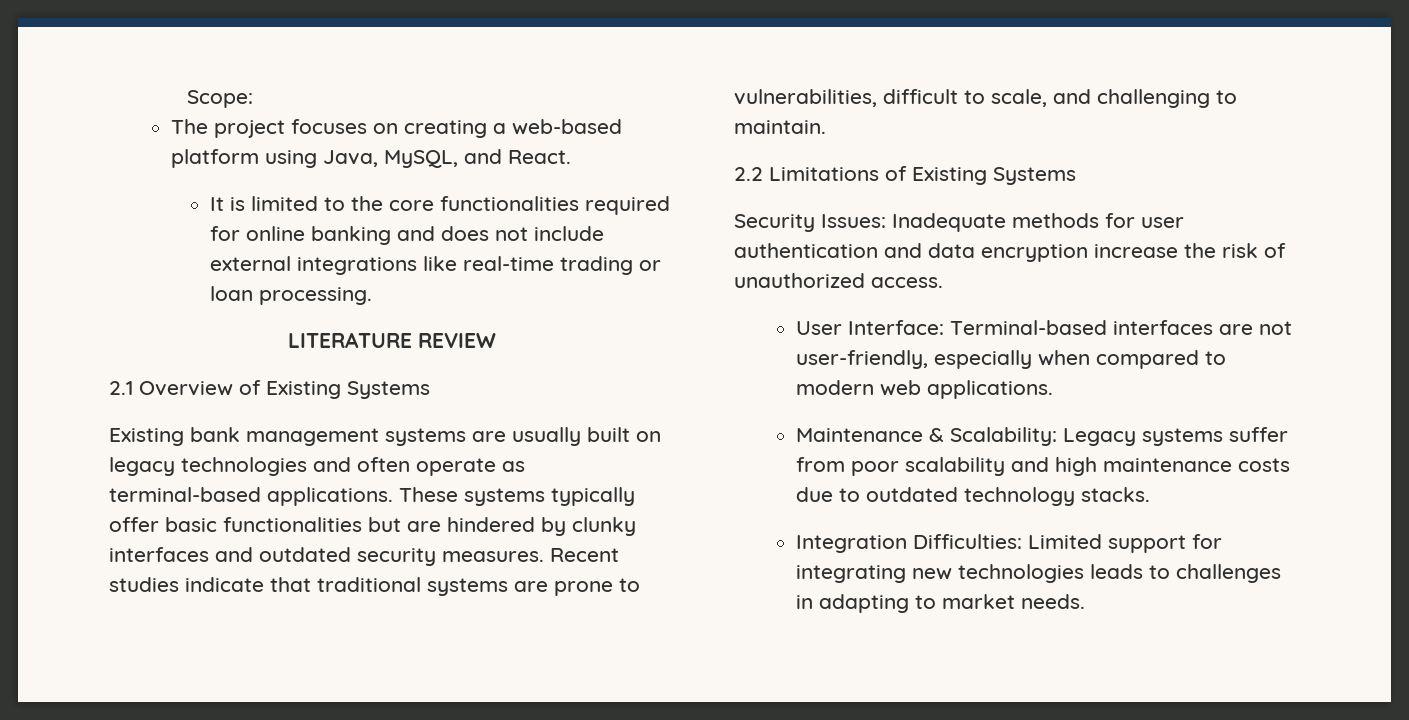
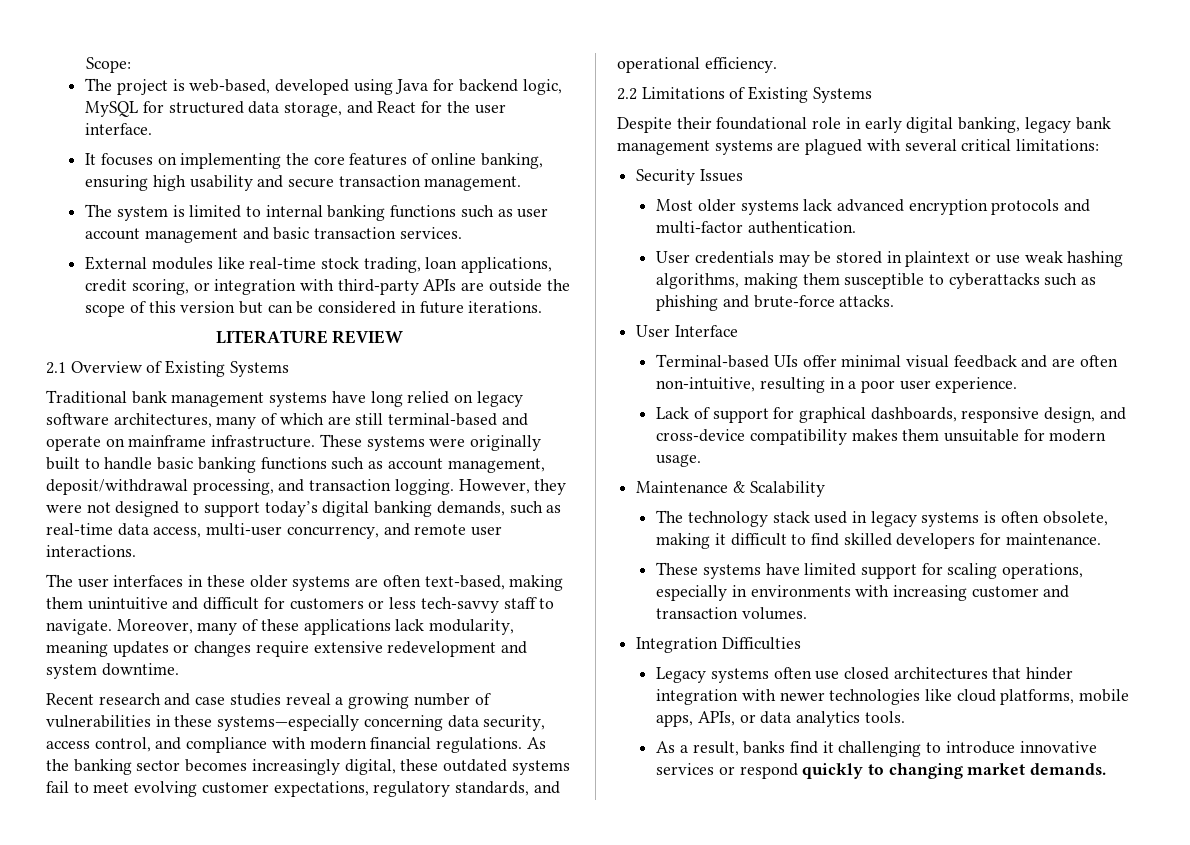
[291,119,623,138] [171,149,572,168] [209,196,670,215] [209,226,604,245] [209,256,661,275] [209,286,372,305] focuses on creating a web-based platform using Java, MySQL, and React. // It is limited to the core functionalities required for online banking and does not include external integrations like real-time trading or loan processing. -> [172,79,562,95] [85,101,506,117] [85,123,153,135] [85,153,543,169] [85,175,522,191] [85,204,549,221] [85,227,462,243] [85,256,553,273] [85,279,570,295] [85,301,543,317] is web-based, developed using Java for backend logic, MySQL for structured data storage, and React for the user interface. // It focuses on implementing the core features of online banking, ensuring high usability and secure transaction management. // The system is limited to internal banking functions such as user account management and basic transaction services. // External modules like real-time stock trading, loan applications, credit scoring, or integration with third-party APIs are outside the scope of this version but can be considered in future iterations.
[109,427,661,446] [109,457,525,476] [109,487,635,506] [109,517,636,536] [109,547,619,566] [109,577,640,596] [734,89,1237,108] [734,120,826,134] Existing bank management systems are usually built on legacy technologies and often operate as terminal-based applications. These systems typically offer basic functionalities but are hindered by clunky interfaces and outdated security measures. Recent studies indicate that traditional systems are prone to vulnerabilities, difficult to scale, and challenging to maintain. -> [46,390,523,407] [46,413,528,429] [46,434,542,451] [46,457,545,473] [46,479,567,495] [46,501,562,517] [46,523,503,539] [46,545,136,557] [46,574,564,591] [46,597,555,613] [46,619,515,635] [46,641,528,657] [46,663,179,679] [46,693,491,709] [46,715,546,731] [46,737,546,753] [46,759,570,775] [46,781,560,797] [617,57,777,73] Traditional bank management systems have long relied on legacy software architectures, many of which are still terminal-based and operate on mainframe infrastructure. These systems were originally built to handle basic banking functions such as account management, deposit/withdrawal processing, and transaction logging. However, they were not designed to support today’s digital banking demands, such as real-time data access, multi-user concurrency, and remote user interactions. // The user interfaces in these older systems are often text-based, making them unintuitive and difficult for customers or less tech-savvy staff to navigate. Moreover, many of these applications lack modularity, meaning updates or changes require extensive redevelopment and system downtime. // Recent research and case studies reveal a growing number of vulnerabilities in these systems—especially concerning data security, access control, and compliance with modern financial regulations. As the banking sector becomes increasingly digital, these outdated systems fail to meet evolving customer expectations, regulatory standards, and operational efficiency.
[734,213,1184,232] [734,243,1286,262] [734,273,943,288] [796,320,1293,335] [796,350,1227,369] [796,380,1054,399] [796,427,1289,446] [796,457,1291,476] [796,487,1151,506] [796,534,1223,553] [796,564,1282,583] [796,594,1086,613] Security Issues: Inadequate methods for user authentication and data encryption increase the risk of unauthorized access. // User Interface: Terminal-based interfaces are not user-friendly, especially when compared to modern web applications. // Maintenance & Scalability: Legacy systems suffer from poor scalability and high maintenance costs due to outdated technology stacks. // Integration Difficulties: Limited support for integrating new technologies leads to challenges in adapting to market needs. -> [617,117,1111,133] [617,139,1100,155] [636,169,743,185] [656,199,1091,215] [656,221,856,234] [656,251,1124,267] [656,273,1097,289] [656,295,895,311] [636,325,738,337] [656,354,1118,368] [656,377,1018,393] [656,407,1126,423] [656,429,1107,445] [656,454,702,467] [636,481,825,497] [656,510,1108,527] [656,533,1101,549] [656,562,1084,579] [656,585,1070,601] [656,607,807,620] [636,637,801,653] [656,667,1074,683] [656,689,1130,705] [656,711,905,727] [656,741,1097,757] [656,763,1107,779] Despite their foundational role in early digital banking, legacy bank management systems are plagued with several critical limitations: // Security Issues // Most older systems lack advanced encryption protocols and multi-factor authentication. // User credentials may be stored in plaintext or use weak hashing algorithms, making them susceptible to cyberattacks such as phishing and brute-force attacks. // User Interface // Terminal-based UIs offer minimal visual feedback and are often non-intuitive, resulting in a poor user experience. // Lack of support for graphical dashboards, responsive design, and cross-device compatibility makes them unsuitable for modern usage. // Maintenance & Scalability // The technology stack used in legacy systems is often obsolete, making it difficult to find skilled developers for maintenance. // These systems have limited support for scaling operations, especially in environments with increasing customer and transaction volumes. // Integration Difficulties // Legacy systems often use closed architectures that hinder integration with newer technologies like cloud platforms, mobile apps, APIs, or data analytics tools. // As a result, banks find it challenging to introduce innovative services or respond quickly to changing market demands.

